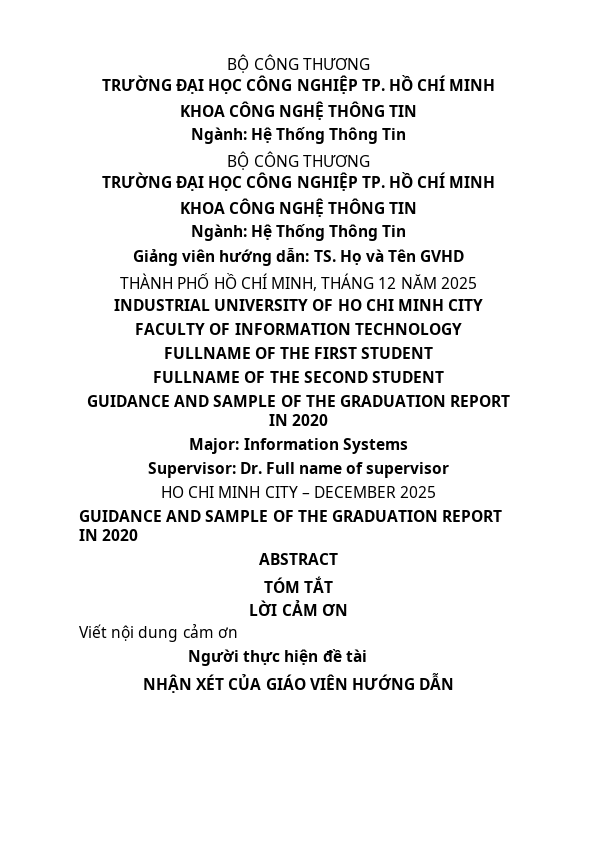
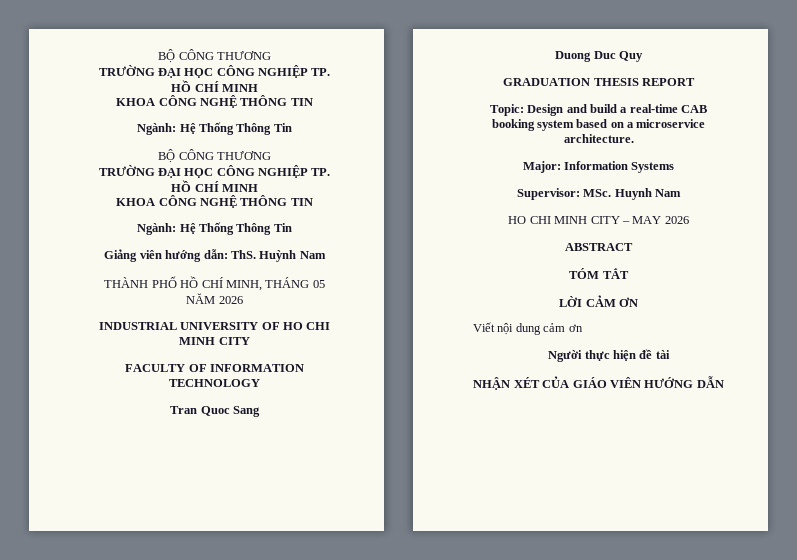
[313,249,465,265] TS. Họ và Tên GVHD -> [230,250,326,262] ThS. Huỳnh Nam
[378,274,477,289] 12 NĂM 2025 -> [312,280,325,288] [186,293,243,304] 05 NĂM 2026
[163,347,434,359] [153,371,444,383] [86,395,511,407] [268,414,329,426] FULLNAME OF THE FIRST STUDENT // FULLNAME OF THE SECOND STUDENT // GUIDANCE AND SAMPLE OF THE GRADUATION REPORT IN 2020 -> [170,406,260,417] [555,51,643,62] [503,78,695,86] [489,104,708,116] [491,119,706,131] [563,134,634,143] Tran Quoc Sang // Duong Duc Quy // GRADUATION THESIS REPORT // Topic: Design and build a real-time CAB booking system based on a microservice architecture.
[239,462,450,478] Dr. Full name of supervisor -> [583,188,682,200] MSc. Huynh Nam
[313,486,437,498] [79,510,503,522] [79,529,139,541] DECEMBER 2025 // GUIDANCE AND SAMPLE OF THE GRADUATION REPORT IN 2020 -> [632,216,689,224] MAY 2026

